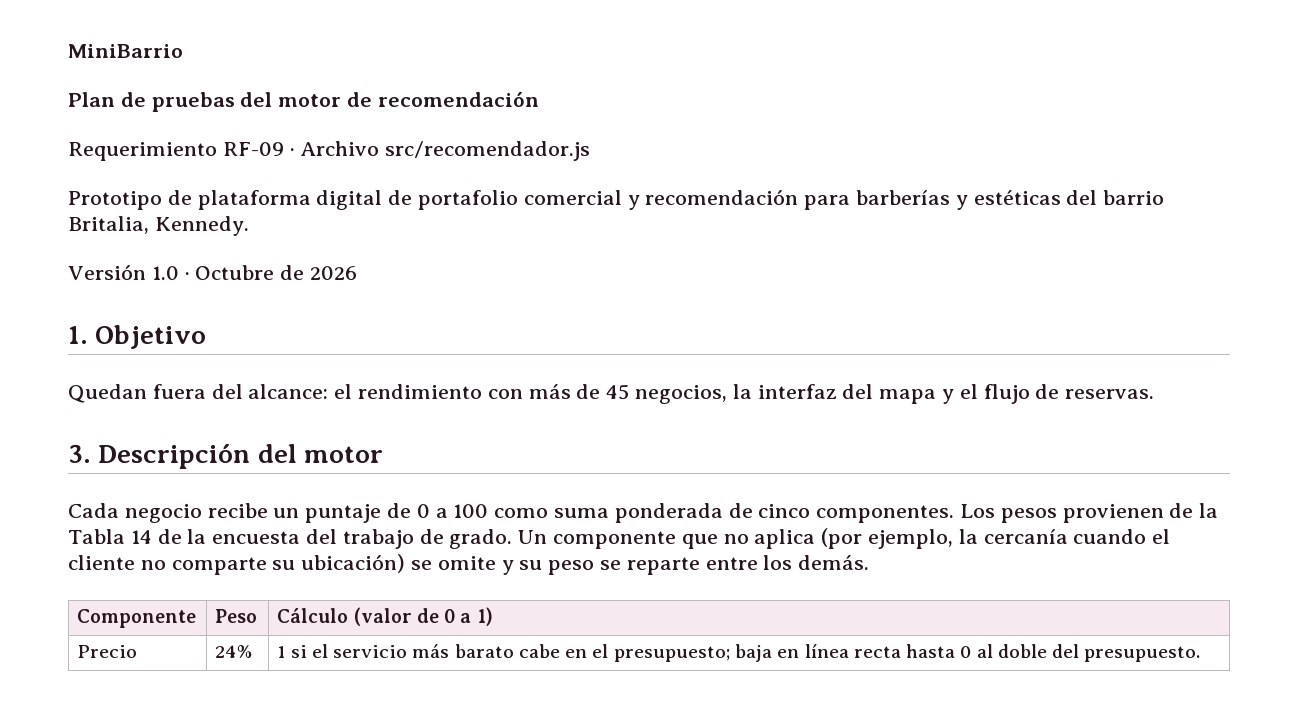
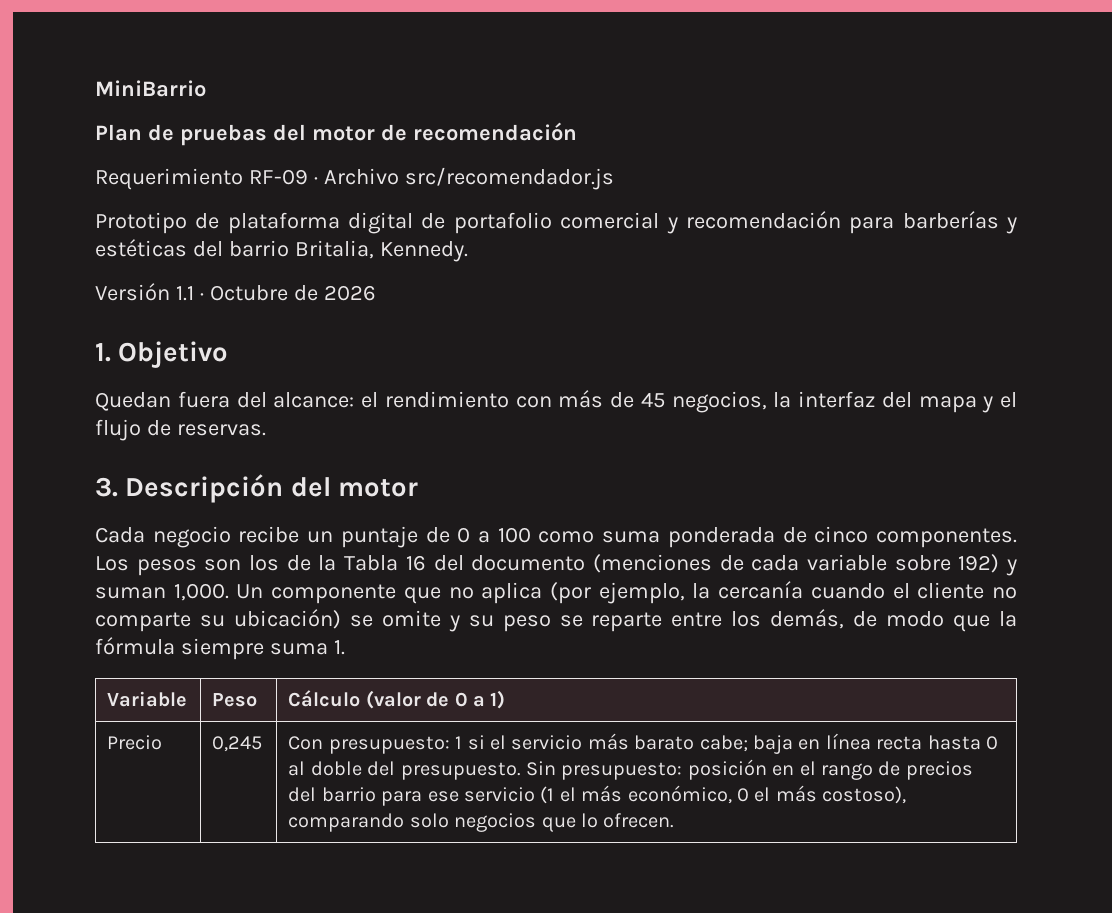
[151,266,179,280] 1.0 -> [175,286,194,301] 1.1
[1062,504,1164,523] provienen -> [204,555,280,571] son los
[130,529,513,549] 14 de la encuesta del trabajo de grado. -> [405,554,1017,576] [95,583,229,601] 16 del documento (menciones de cada variable sobre 192) y suman 1,000.
[798,555,870,570] [77,609,197,628] demás. // Componente -> [770,609,1017,632] [95,637,345,660] [107,691,188,707] demás, de modo que la fórmula siempre suma 1. // Variable
[215,645,253,658] 24% | -> [212,736,263,752] [288,736,450,754] 0,245 | Con presupuesto:
[518,644,730,662] cabe en el presupuesto; -> [699,735,748,752] cabe;
(1201, 654) none -> [526,759,973,780] [288,785,907,806] [288,813,675,832] Sin presupuesto: posición en el rango de precios del barrio para ese servicio (1 el más económico, 0 el más costoso), comparando solo negocios que lo ofrecen.

